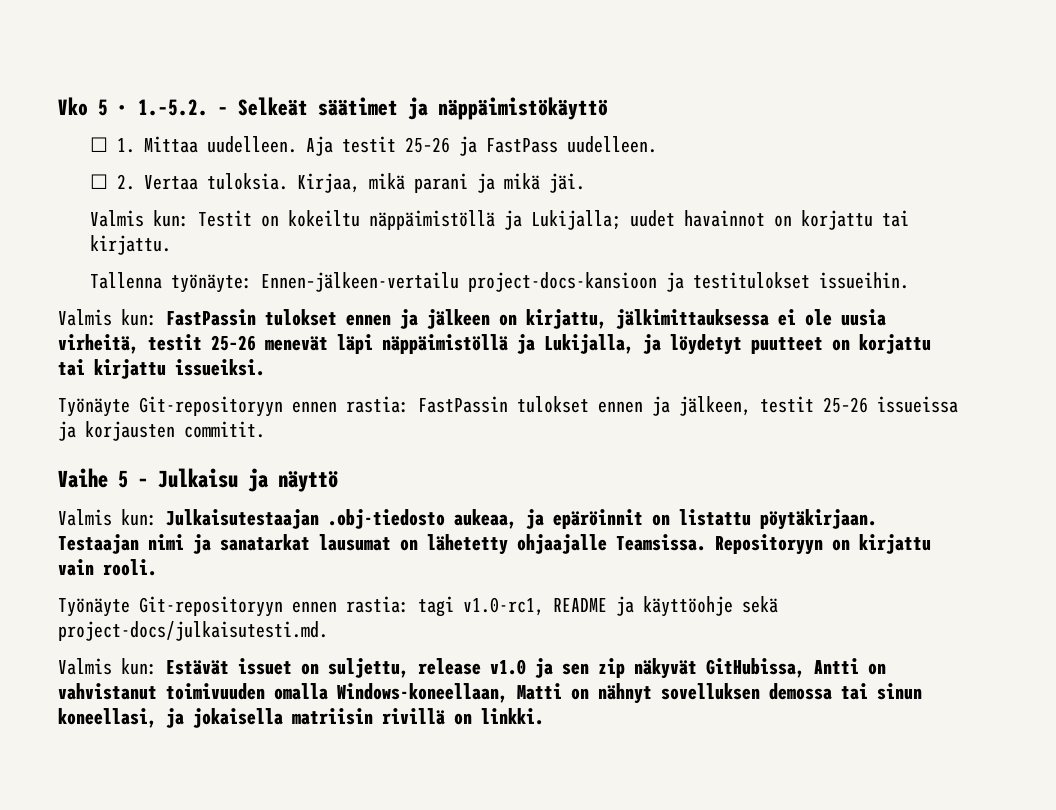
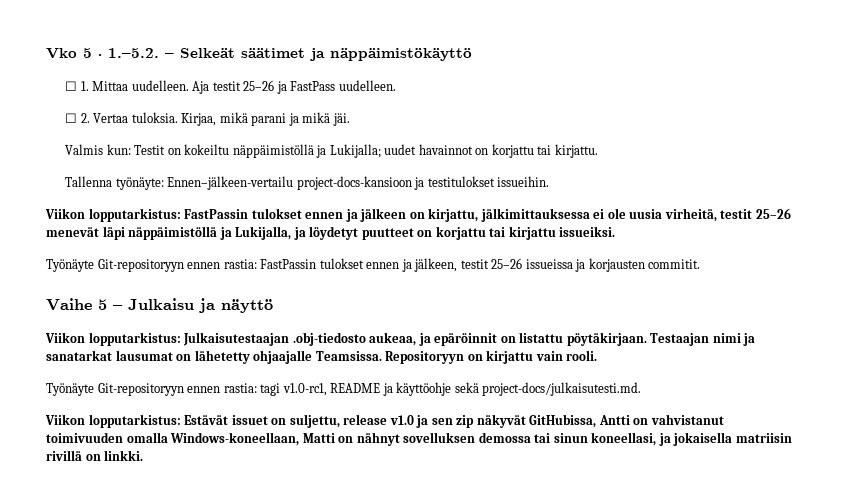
[58,309,157,326] Valmis kun: -> [45,208,181,222] Viikon lopputarkistus:
[58,509,157,526] Valmis kun: -> [45,332,181,346] Viikon lopputarkistus:
[58,658,157,675] Valmis kun: -> [45,414,181,428] Viikon lopputarkistus:

